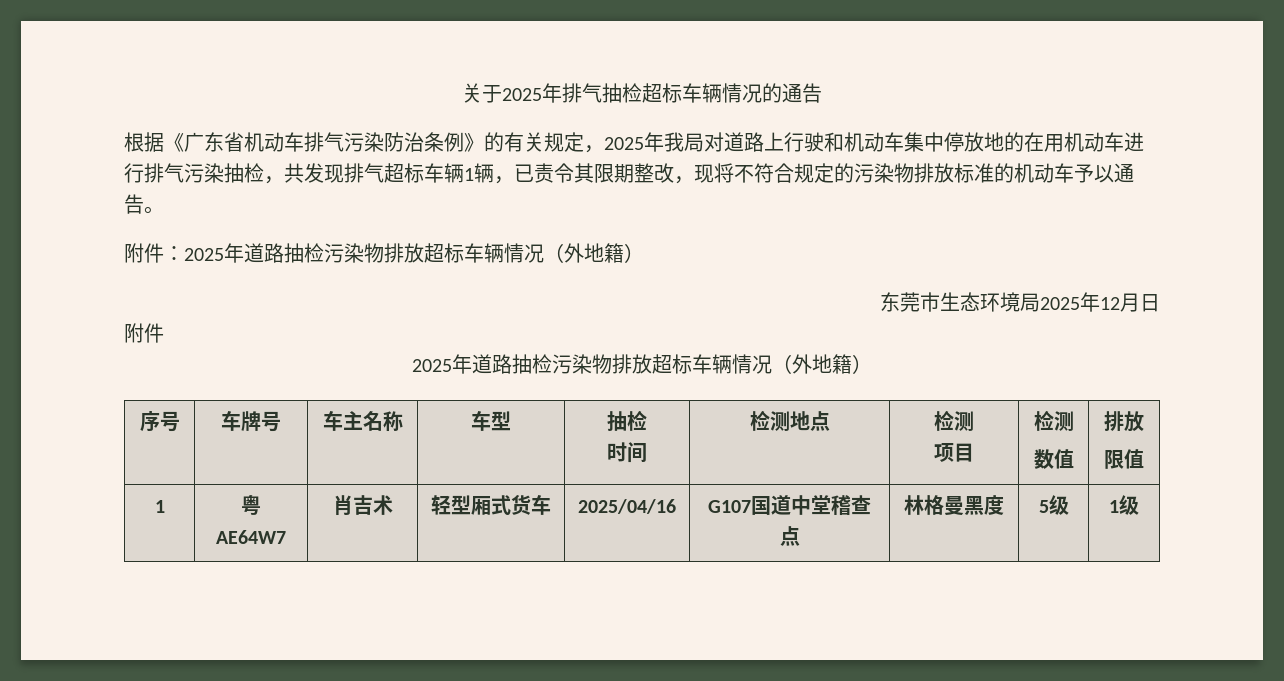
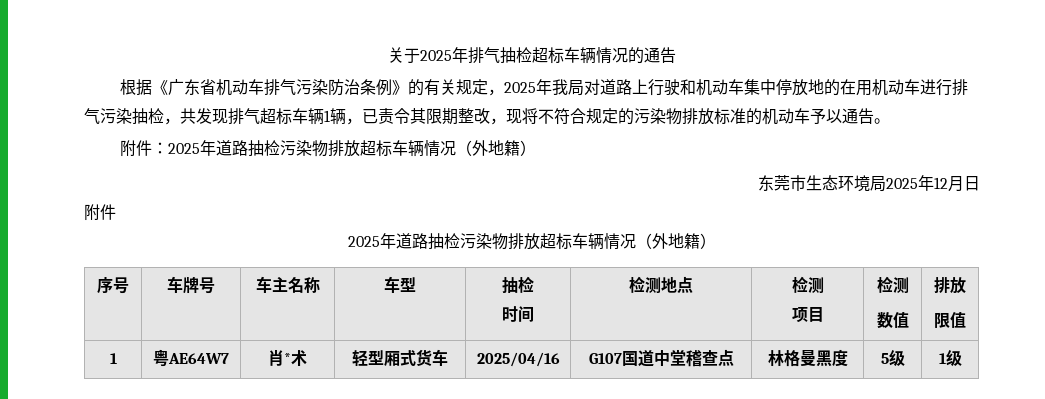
[352,495,373,515] 吉 -> [284,353,291,364] *

